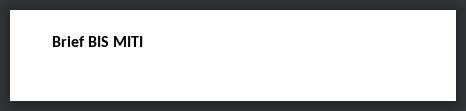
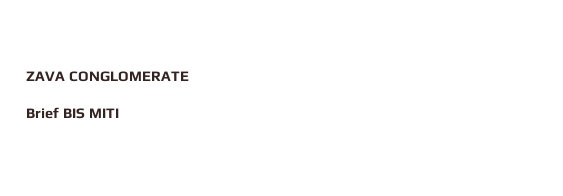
(52, 41) none -> [26,71,189,82] ZAVA CONGLOMERATE //

